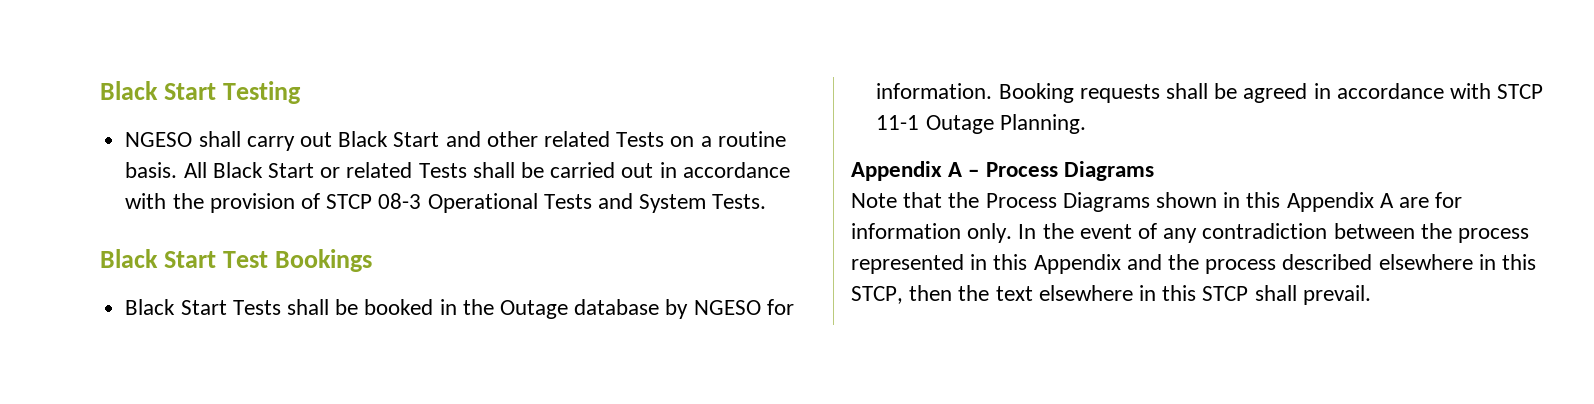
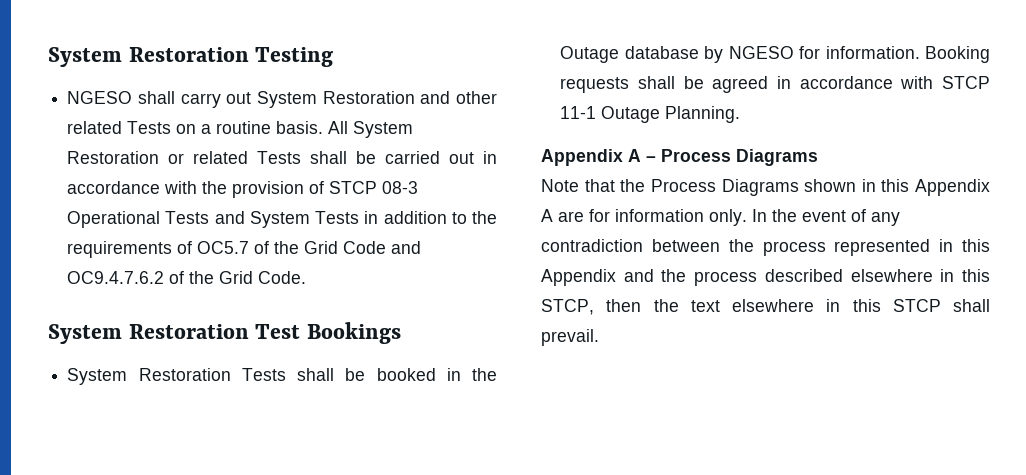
[100,81,216,100] Black Start -> [48,47,249,67] System Restoration
[338,131,440,147] Black Start -> [256,91,415,108] System Restoration
[212,162,314,178] Black Start -> [353,121,414,138] [67,151,160,164] System Restoration
[712,194,767,209] [100,249,216,268] Tests. // Black Start -> [315,211,497,224] [67,241,422,258] [67,271,307,284] [48,324,249,344] Tests in addition to the requirements of OC5.7 of the Grid Code and OC9.4.7.6.2 of the Grid Code. // System Restoration
[125,299,227,315] Black Start -> [67,368,231,385] System Restoration

